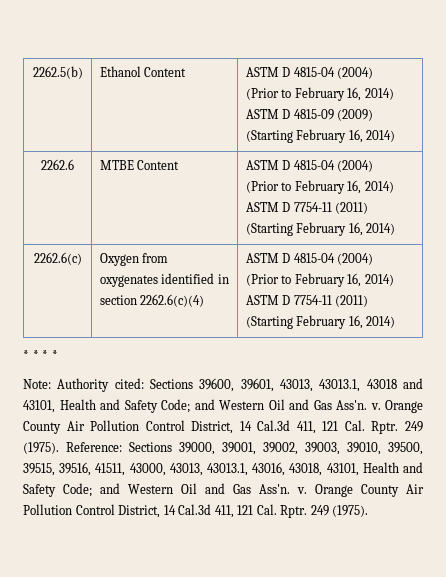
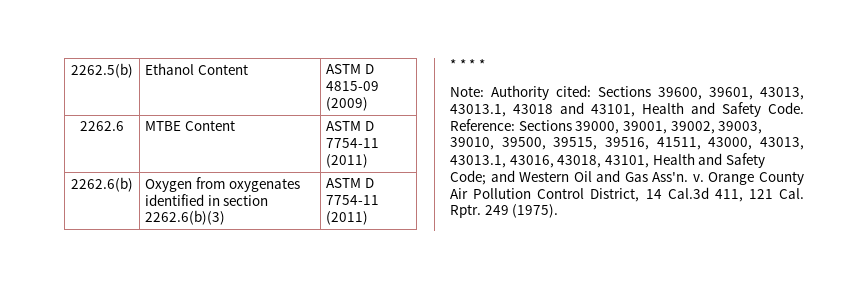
[293,67,374,79] [245,87,394,101] [245,109,374,121] [245,129,396,143] 4815-04 (2004) // (Prior to February 16, 2014) ASTM D 4815-09 (2009) (Starting February 16, 2014) -> [326,81,380,91] [326,97,369,111] 4815-09 (2009)
[293,160,374,172] [245,180,394,194] [245,202,369,214] [245,222,396,236] [33,252,82,265] 4815-04 (2004) // (Prior to February 16, 2014) ASTM D 7754-11 (2011) (Starting February 16, 2014) // 2262.6(c) -> [326,138,380,148] [326,154,369,168] [71,177,133,192] 7754-11 (2011) // 2262.6(b)
[140,294,205,307] [245,253,374,265] [245,273,394,287] [245,295,369,307] [245,315,396,329] 2262.6(c)(4) | ASTM D 4815-04 (2004) // (Prior to February 16, 2014) ASTM D 7754-11 (2011) (Starting February 16, 2014) -> [145,210,226,225] [326,178,374,188] [326,195,380,205] [326,211,369,225] 2262.6(b)(3) | ASTM D 7754-11 (2011)
[161,399,423,413] [23,420,424,434] [23,442,59,454] Code; and Western Oil and Gas Ass'n. v. Orange County Air Pollution Control District, 14 Cal.3d 411, 121 Cal. Rptr. 249 (1975). -> [768,102,804,114] Code.

